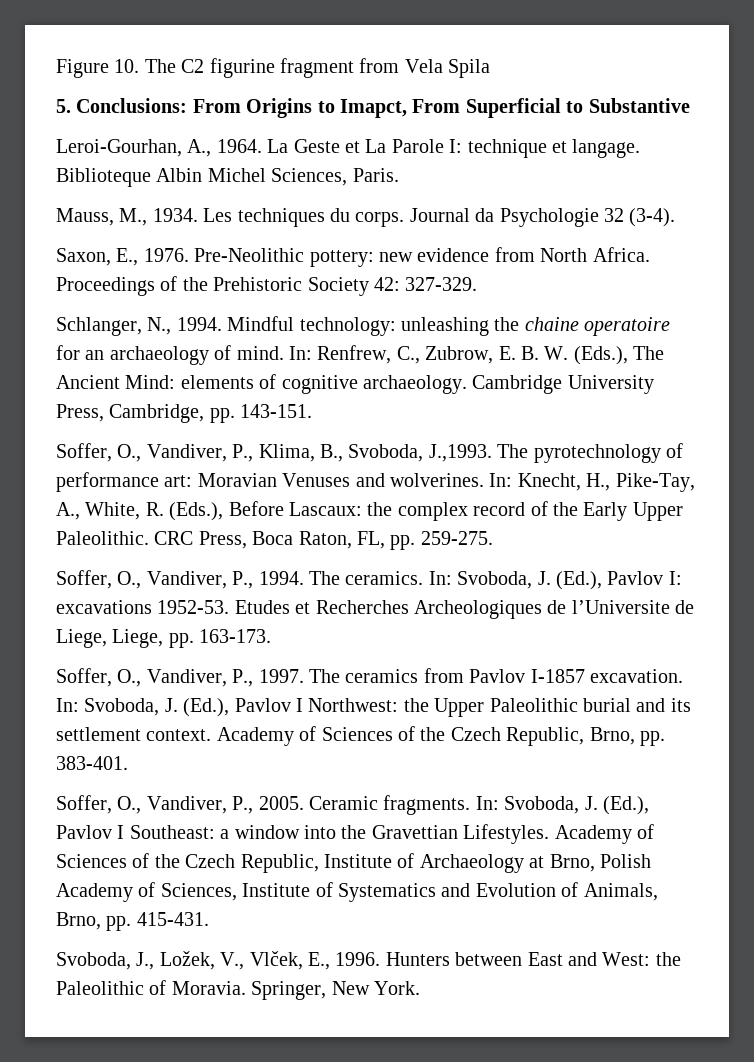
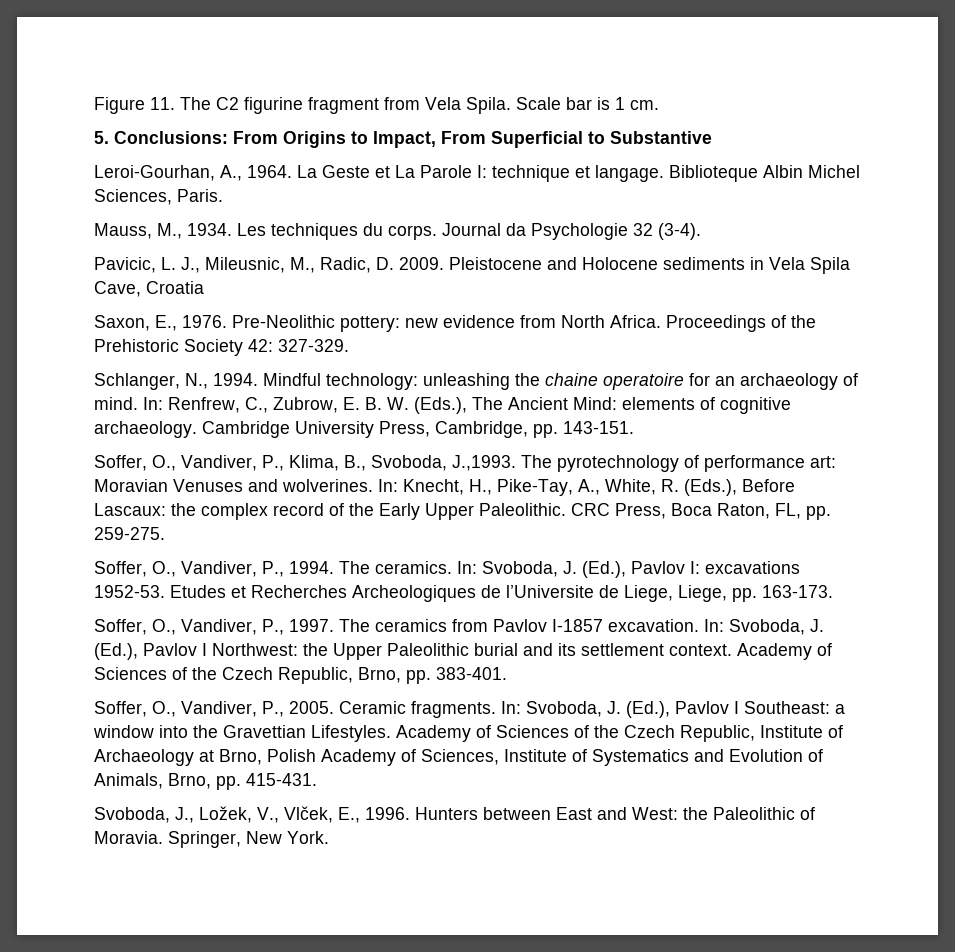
[114,59,140,73] 10. -> [150,97,175,110] 11.
[448,59,491,78] Spila -> [466,97,659,114] Spila. Scale bar is 1 cm.
[340,99,407,118] Imapct, -> [373,131,436,148] Impact,
(676, 217) none -> [94,257,850,274] [94,281,204,297] // Pavicic, L. J., Mileusnic, M., Radic, D. 2009. Pleistocene and Holocene sediments in Vela Spila Cave, Croatia

